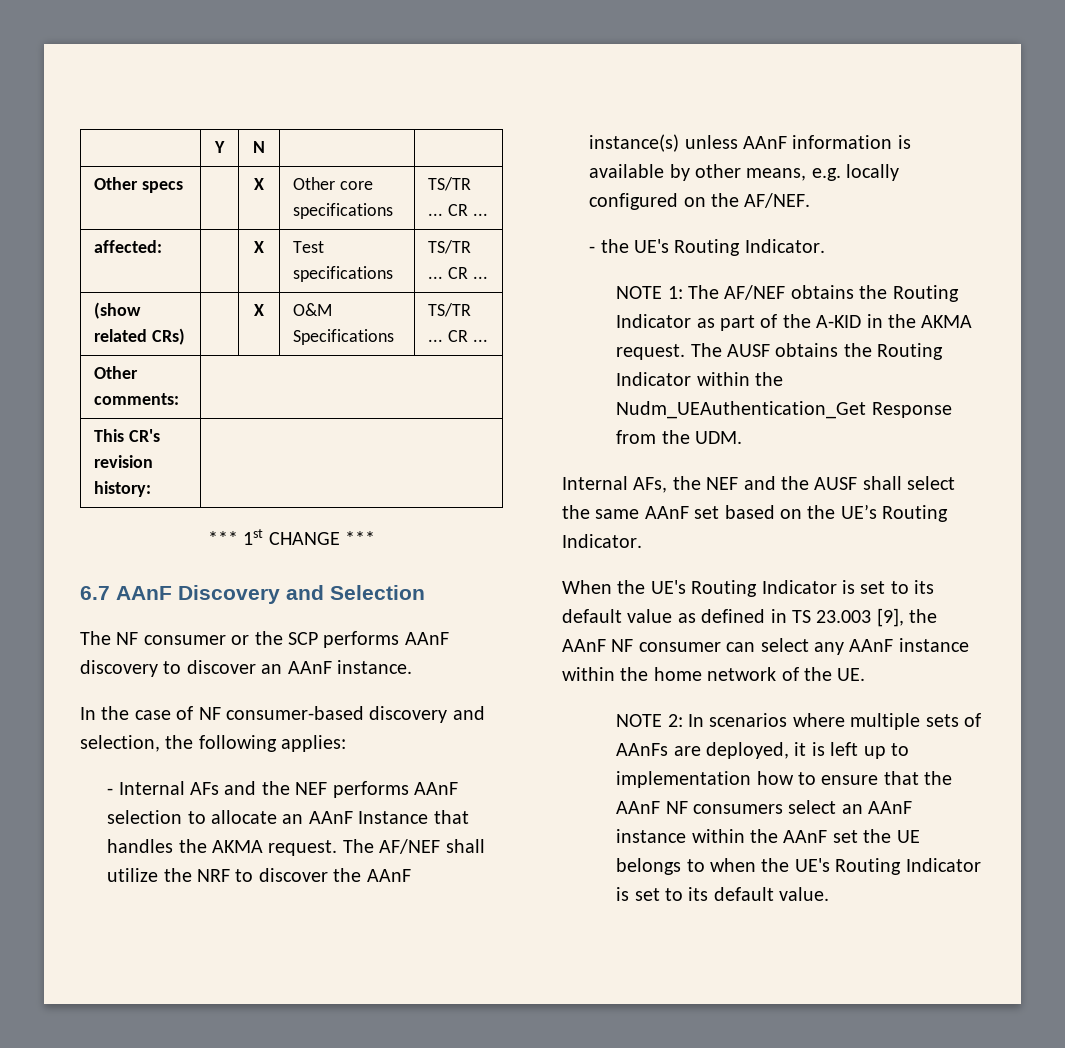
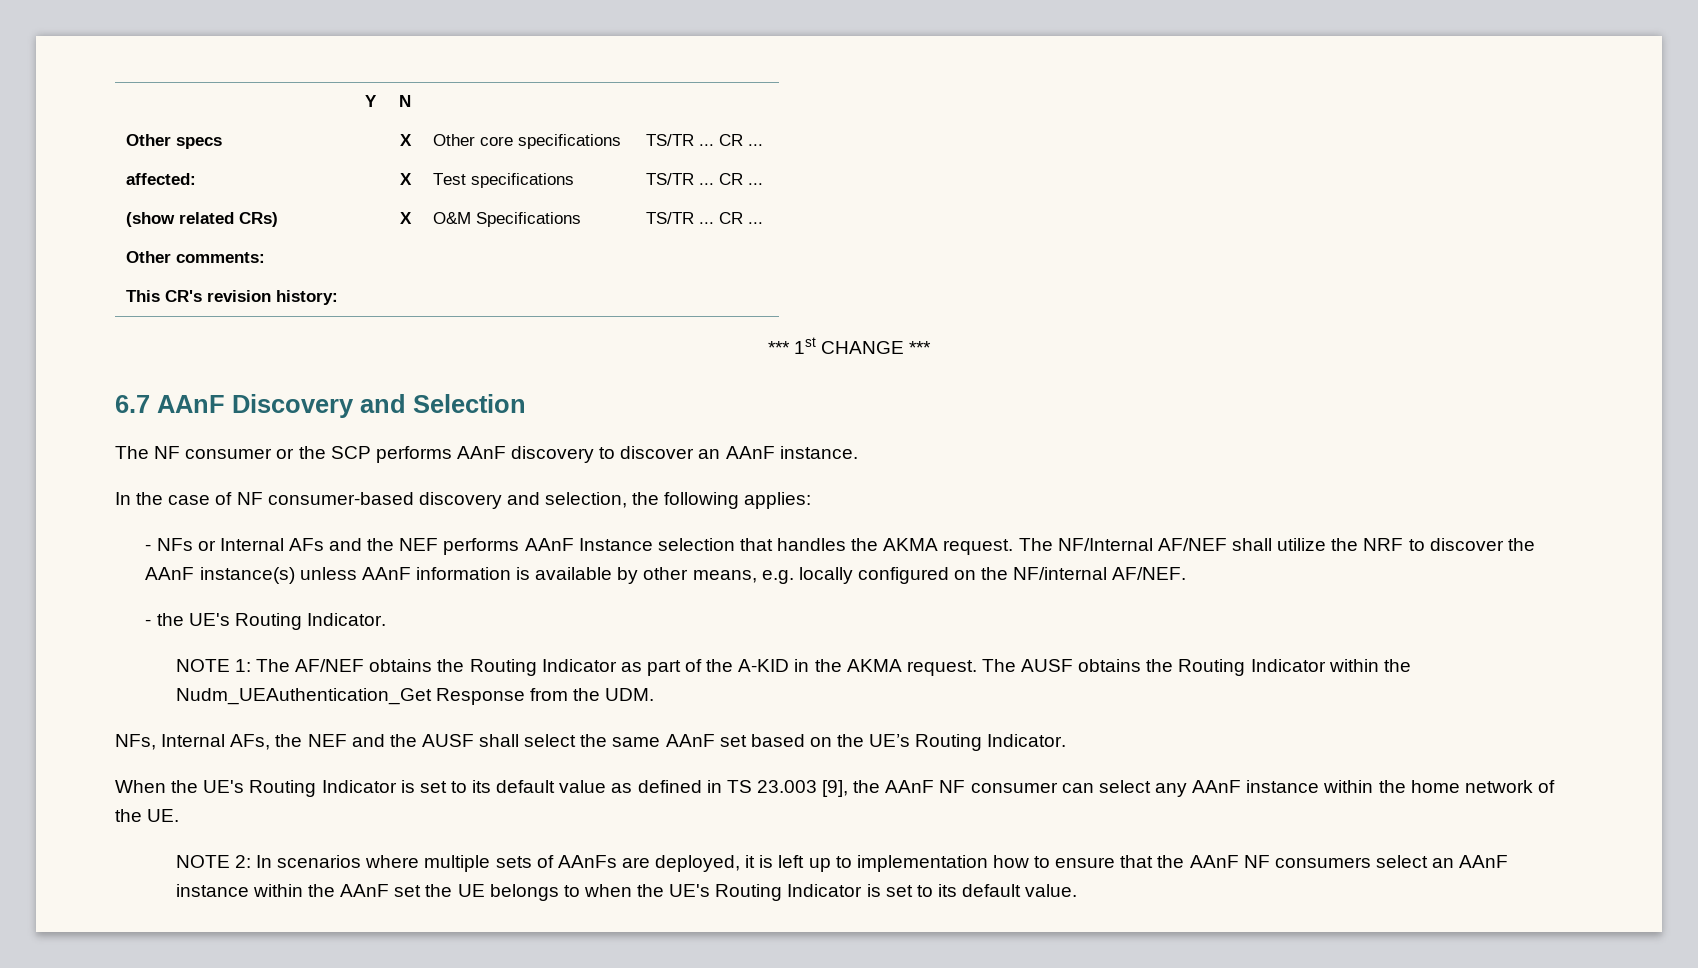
(114, 791) none -> [156,538,216,551] NFs or
[107,810,429,824] selection to allocate an AAnF Instance -> [578,538,735,551] Instance selection
(374, 846) none -> [1057,538,1153,551] NF/Internal
(739, 200) none -> [1013,567,1108,580] NF/internal
(743, 437) none -> [115,734,156,750] NFs,

